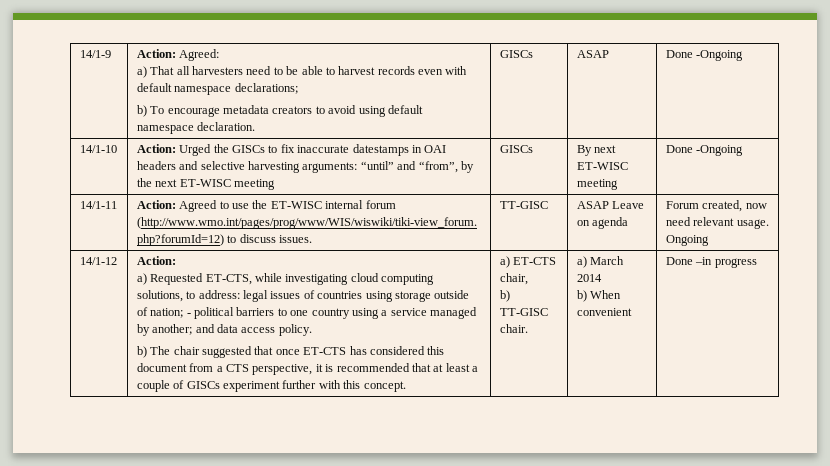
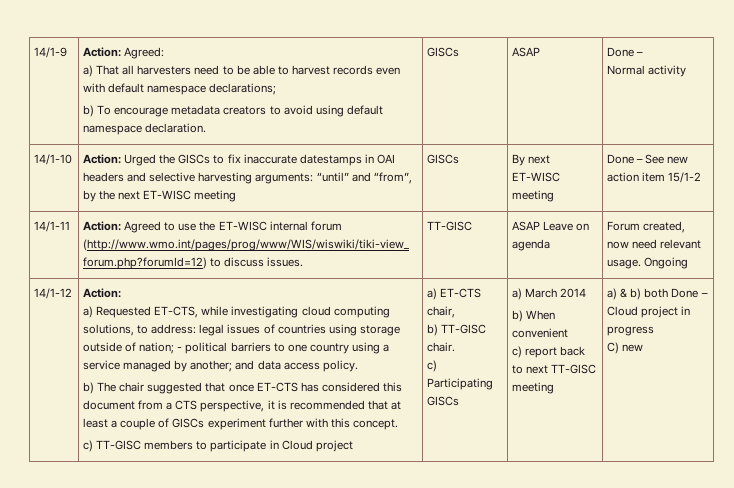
[696,50,744,61] -Ongoing -> [636,52,644,56] [607,65,687,77] – // Normal activity
[696,145,744,156] -Ongoing -> [636,154,689,164] [607,172,702,183] – See new action item 15/1-2
(406, 386) none -> [83,440,353,452] // c) TT-GISC members to participate in Cloud project
(528, 328) none -> [427,360,438,372] [427,378,494,390] [427,396,460,406] // c) Participating GISCs
[665,257,713,265] | Done –in -> [512,346,586,358] [512,364,597,374] [512,382,555,394] [607,288,708,300] [607,306,691,318] // c) report back to next TT-GISC meeting | a) & b) both Done – Cloud project in
(757, 263) none -> [607,342,644,354] // C) new

